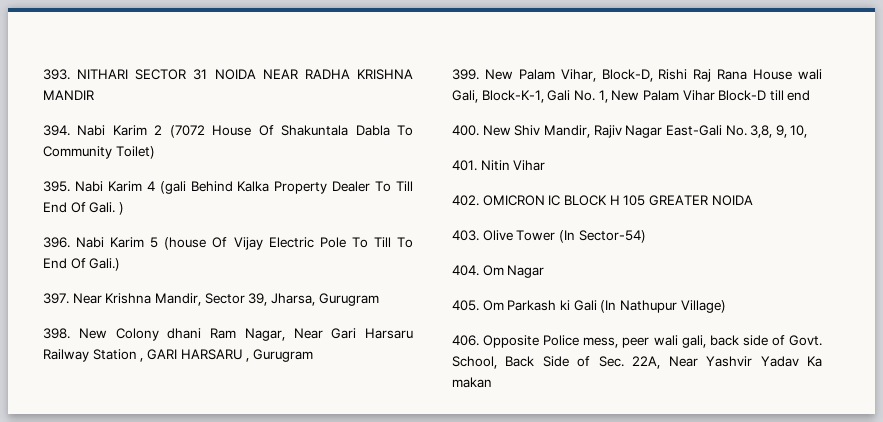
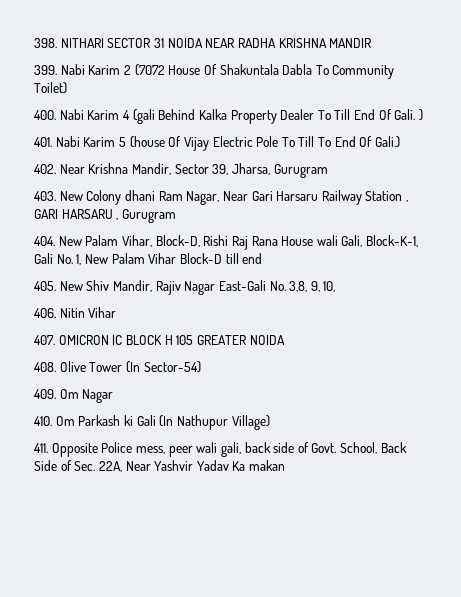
[43,69,70,80] 393. -> [34,38,57,48] 398.
[43,125,70,136] 394. -> [34,65,57,75] 399.
[43,181,70,192] 395. -> [34,110,56,120] 400.
[43,237,70,248] 396. -> [34,137,52,147] 401.
[43,293,69,304] 397. -> [34,164,56,174] 402.
[43,328,70,339] 398. -> [34,191,56,201] 403.
[452,69,479,80] 399. -> [34,236,55,246] 404.
[452,125,479,136] 400. -> [34,281,56,291] 405.
[452,160,477,171] 401. -> [34,308,56,318] 406.
[452,195,479,206] 402. -> [34,335,55,345] 407.
[452,230,479,241] 403. -> [34,362,56,372] 408.
[452,265,479,276] 404. -> [34,389,56,399] 409.
[452,300,479,311] 405. -> [34,416,52,426] 410.
[452,335,479,346] 406. -> [34,443,48,453] 411.

